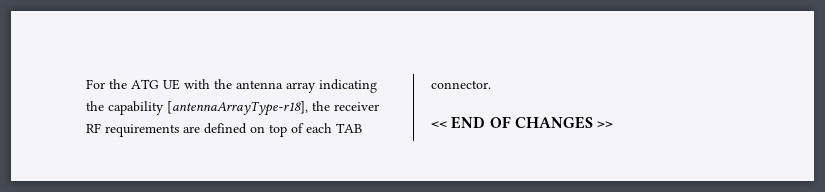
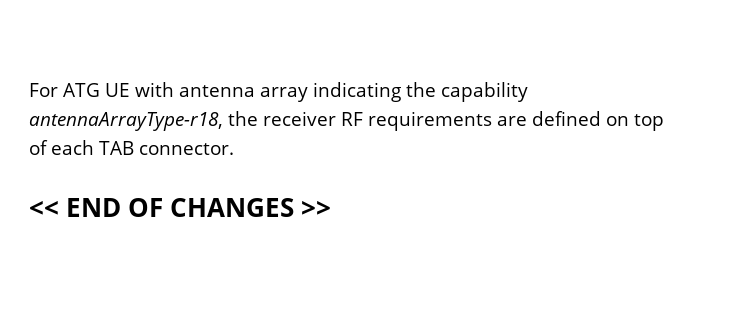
[109,79,127,89] the -> (58, 90) none
[214,79,232,89] the -> (174, 89) none
[167,101,308,116] [antennaArrayType-r18], -> [29,112,223,131] antennaArrayType-r18,

